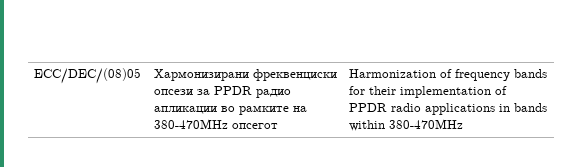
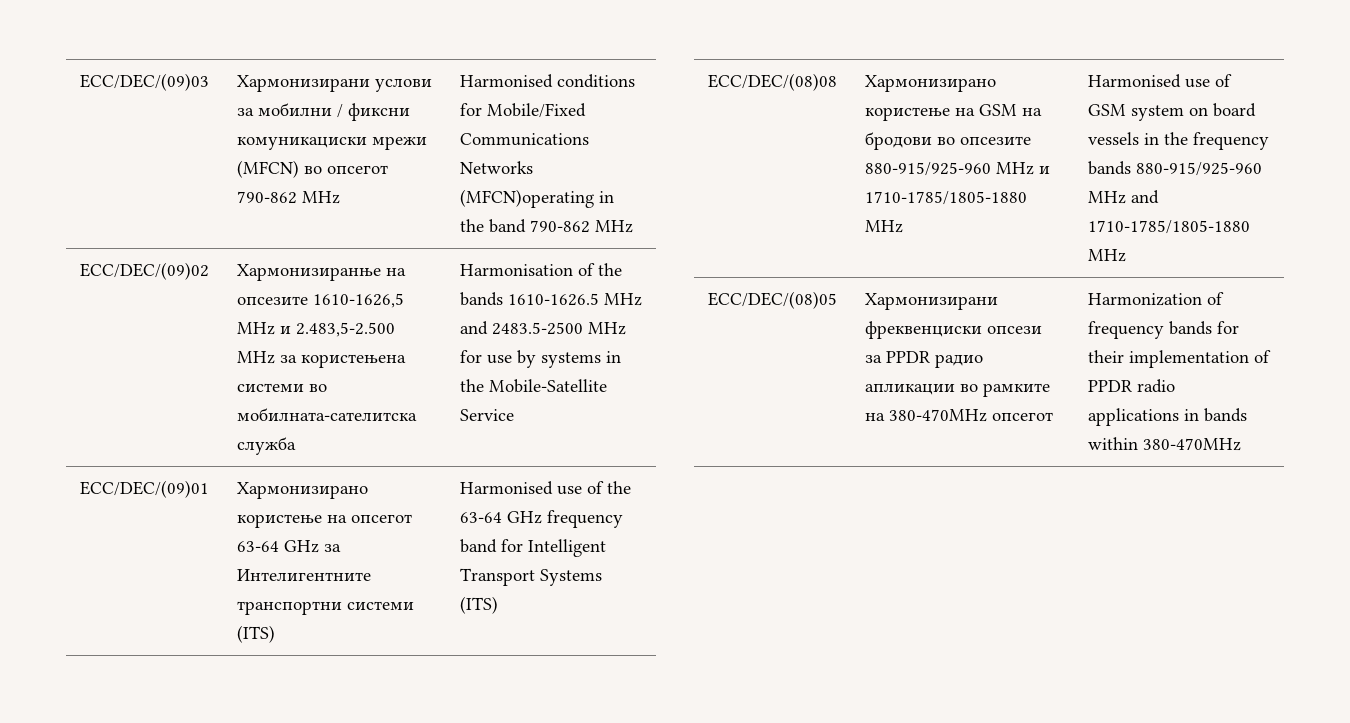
(34, 76) none -> [79,73,209,91] [236,75,432,92] [236,103,410,121] [236,136,427,150] [236,160,388,178] [236,191,340,204] [459,74,635,88] [459,103,586,118] [459,133,589,146] [459,161,533,174] [459,189,614,208] [459,219,633,233] [79,262,209,280] [236,264,406,281] [236,293,404,308] [236,322,395,337] [236,351,406,368] [236,383,327,392] [236,408,417,421] [236,437,296,455] [459,263,622,276] [459,292,642,306] [459,321,626,335] [459,350,621,368] [459,379,607,393] [459,409,514,421] [79,480,209,498] [236,482,368,499] [236,514,412,528] [236,540,341,553] [236,569,371,581] [236,601,414,615] [236,625,275,643] [459,481,631,495] [459,510,623,528] [459,539,606,557] [459,568,602,586] [459,596,498,614] [707,73,837,91] [864,75,996,92] [864,104,1042,121] [864,132,1031,150] [864,162,1050,176] [864,191,1027,205] [864,220,903,233] [1087,74,1232,88] [1087,103,1256,121] [1087,132,1269,150] [1087,161,1262,176] [1087,190,1159,204] [1087,220,1250,234] [1087,249,1126,262] ECC/DEC/(09)03 | Хармонизирани услови за мобилни / фиксни комуникациски мрежи (MFCN) во опсегот 790-862 MHz | Harmonised conditions for Mobile/Fixed Communications Networks (MFCN)operating in the band 790-862 MHz // ECC/DEC/(09)02 | Хармонизиранње на опсезите 1610-1626,5 MHz и 2.483,5-2.500 MHz за користењена системи во мобилната-сателитска служба | Harmonisation of the bands 1610-1626.5 MHz and 2483.5-2500 MHz for use by systems in the Mobile-Satellite Service // ECC/DEC/(09)01 | Хармонизирано користење на опсегот 63-64 GHz за Интелигентните транспортни системи (ITS) | Harmonised use of the 63-64 GHz frequency band for Intelligent Transport Systems (ITS) // ECC/DEC/(08)08 | Хармонизирано користење на GSM на бродови во опсезите 880-915/925-960 MHz и 1710-1785/1805-1880 MHz | Harmonised use of GSM system on board vessels in the frequency bands 880-915/925-960 MHz and 1710-1785/1805-1880 MHz //

